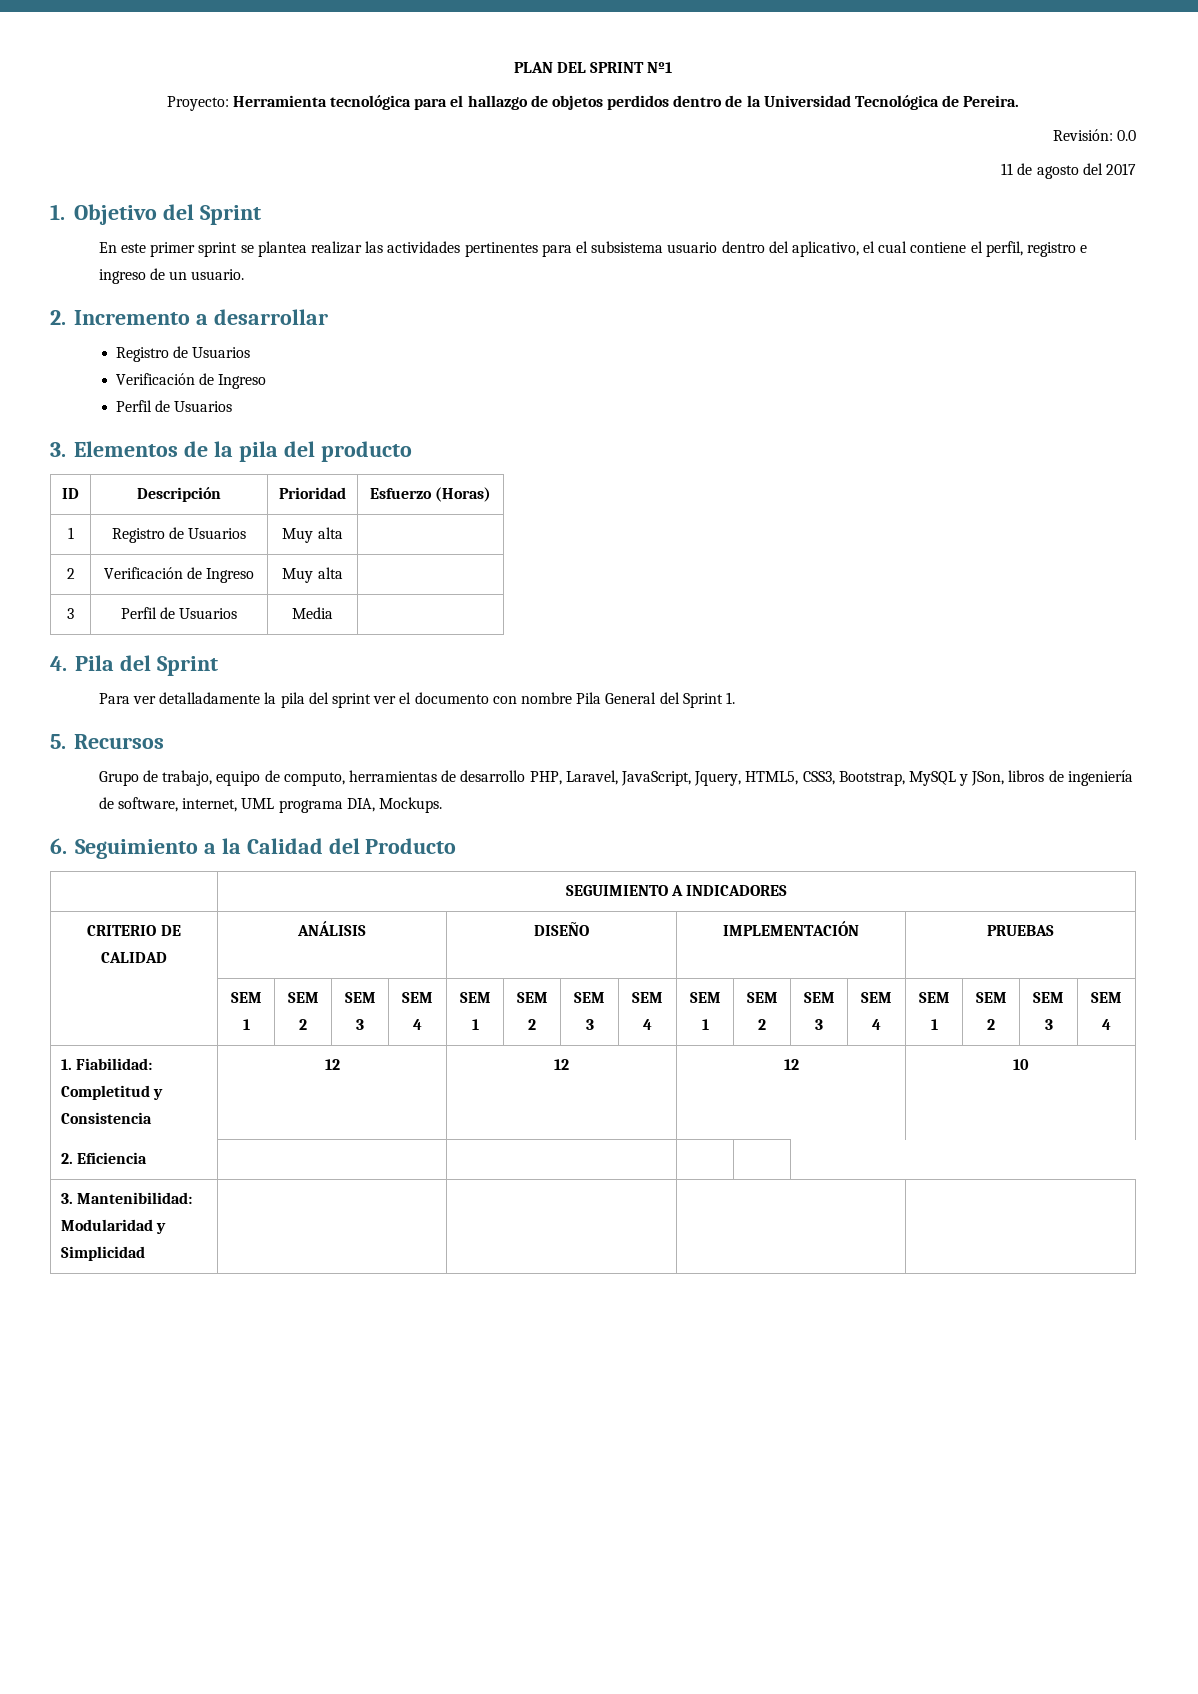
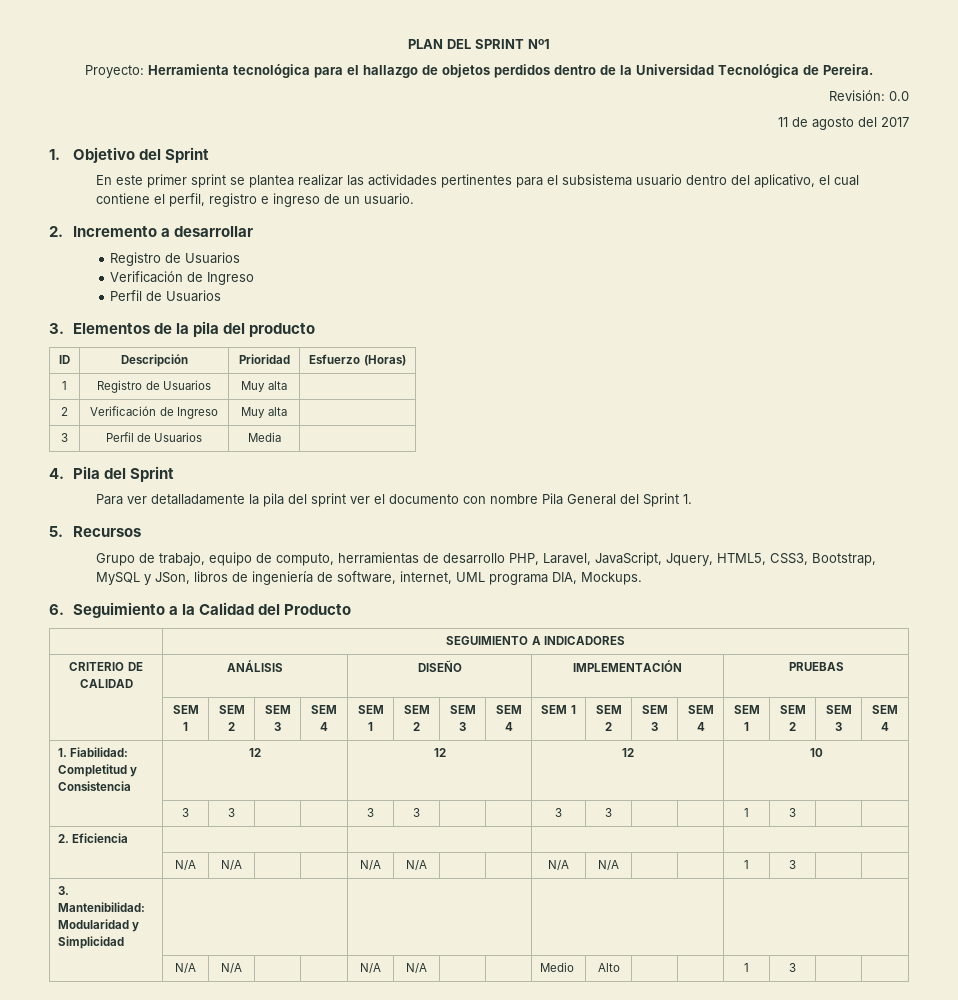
[61,1152,148,1164] 2. Eficiencia | | -> [182,808,189,817] [228,808,235,817] [367,808,374,817] [413,808,420,817] [555,808,562,817] [605,808,612,817] [744,808,749,817] [789,808,796,817] [58,833,129,843] [175,860,196,871] [221,860,242,871] [360,860,381,871] [406,860,427,871] [548,860,569,871] [598,860,619,871] [744,860,749,869] [789,860,796,869] | 3 | 3 | | | 3 | 3 | | | 3 | 3 | | | 1 | 3 | | // 2. Eficiencia | | | | // | N/A | N/A | | | N/A | N/A | | | N/A | N/A | | | 1 | 3
(146, 1253) none -> [175,963,196,974] [221,963,242,974] [360,963,381,974] [406,963,427,974] [540,962,575,972] [597,963,620,972] [744,963,749,972] [789,963,796,972] // | N/A | N/A | | | N/A | N/A | | | Medio | Alto | | | 1 | 3 | |

